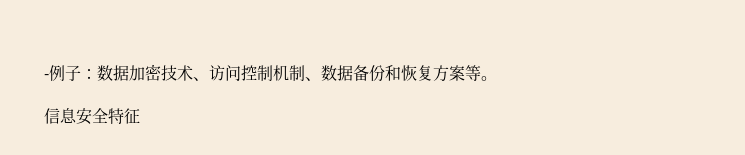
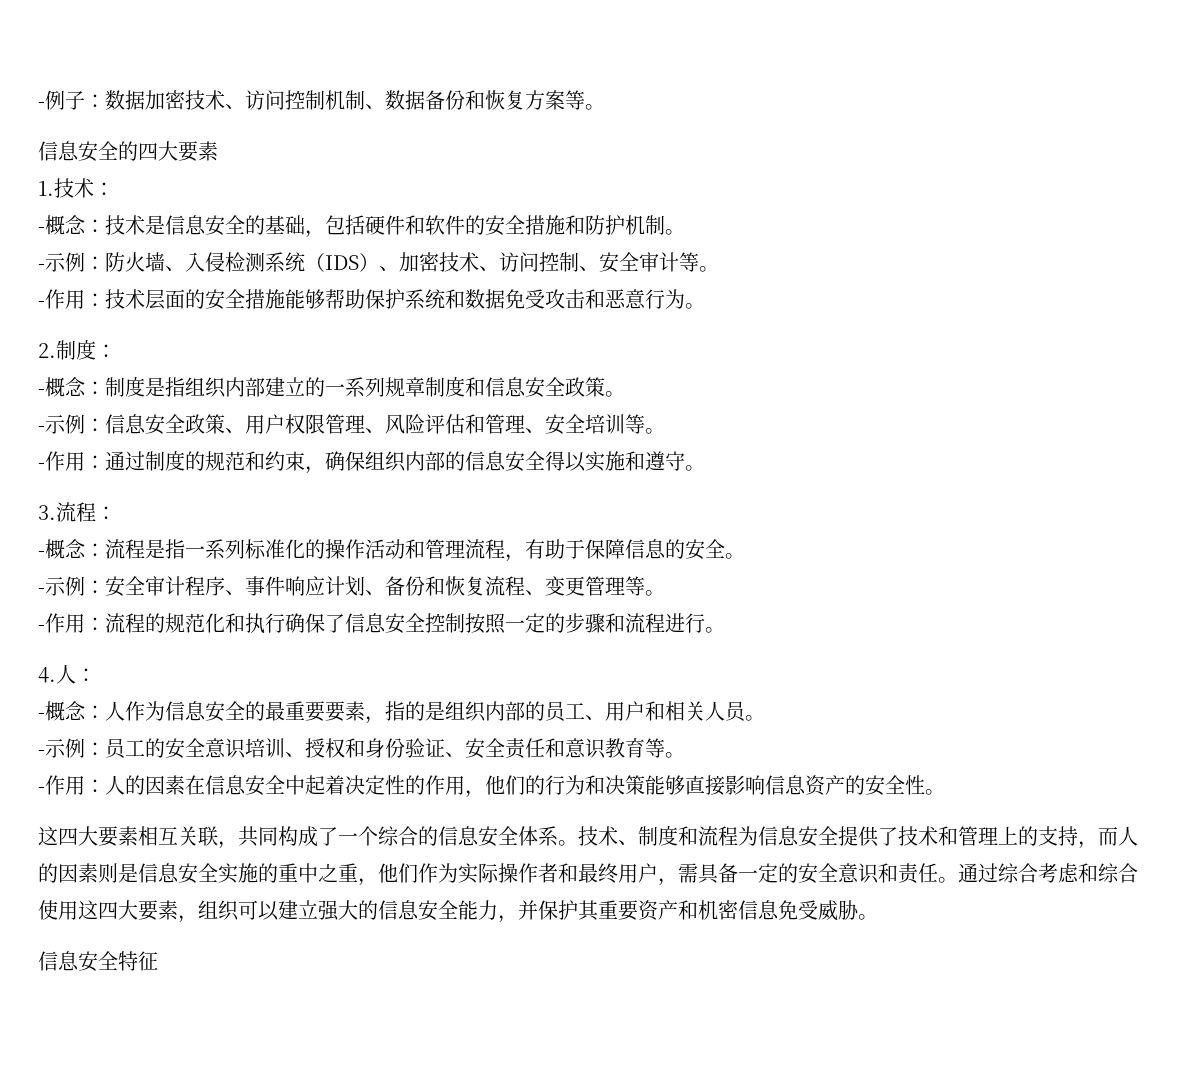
(497, 78) none -> [38,141,218,162] [38,178,114,198] [38,215,685,238] [38,252,719,273] [38,289,705,310] [38,339,116,360] [38,376,625,398] [38,414,665,435] [38,450,705,474] [38,502,116,522] [38,539,745,562] [38,576,665,597] [38,613,725,634] [38,664,96,684] [38,701,765,724] [38,738,685,759] [38,775,945,798] [38,825,1138,849] [38,863,1138,886] [38,900,878,923] // 信息安全的四大要素 // 1.技术： // -概念：技术是信息安全的基础，包括硬件和软件的安全措施和防护机制。 // -示例：防火墙、入侵检测系统（IDS）、加密技术、访问控制、安全审计等。 // -作用：技术层面的安全措施能够帮助保护系统和数据免受攻击和恶意行为。 // 2.制度： // -概念：制度是指组织内部建立的一系列规章制度和信息安全政策。 // -示例：信息安全政策、用户权限管理、风险评估和管理、安全培训等。 // -作用：通过制度的规范和约束，确保组织内部的信息安全得以实施和遵守。 // 3.流程： // -概念：流程是指一系列标准化的操作活动和管理流程，有助于保障信息的安全。 // -示例：安全审计程序、事件响应计划、备份和恢复流程、变更管理等。 // -作用：流程的规范化和执行确保了信息安全控制按照一定的步骤和流程进行。 // 4.人： // -概念：人作为信息安全的最重要要素，指的是组织内部的员工、用户和相关人员。 // -示例：员工的安全意识培训、授权和身份验证、安全责任和意识教育等。 // -作用：人的因素在信息安全中起着决定性的作用，他们的行为和决策能够直接影响信息资产的安全性。 // 这四大要素相互关联，共同构成了一个综合的信息安全体系。技术、制度和流程为信息安全提供了技术和管理上的支持，而人的因素则是信息安全实施的重中之重，他们作为实际操作者和最终用户，需具备一定的安全意识和责任。通过综合考虑和综合使用这四大要素，组织可以建立强大的信息安全能力，并保护其重要资产和机密信息免受威胁。

